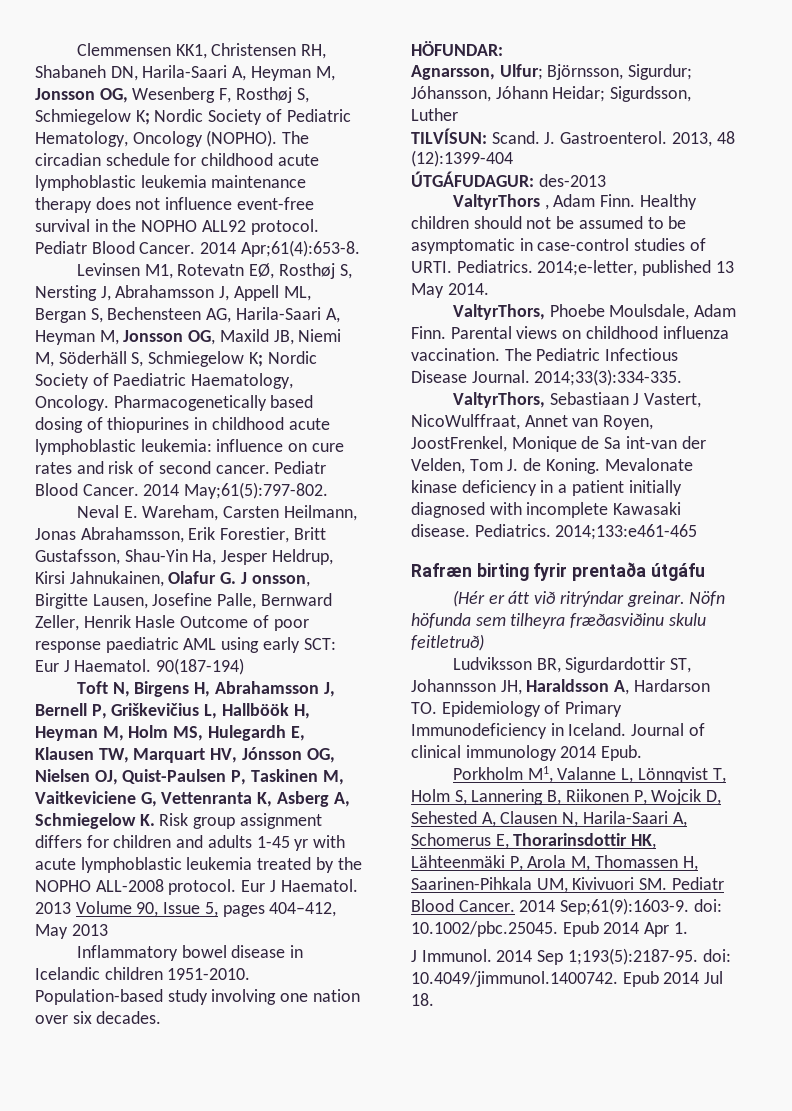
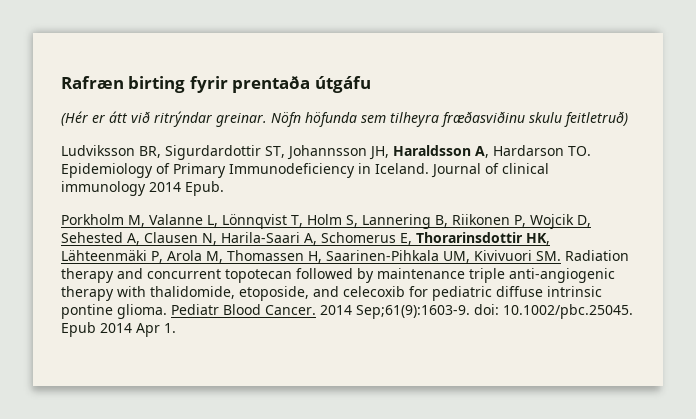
[76,43,327,59] [35,65,335,81] [35,87,309,103] [35,109,351,125] [35,130,310,147] [35,153,319,166] [35,175,307,191] [35,197,314,213] [35,219,319,235] [35,240,360,257] [76,263,352,279] [35,285,311,301] [35,307,340,323] [35,329,342,345] [35,351,317,367] [35,373,294,389] [35,395,314,411] [35,417,330,433] [35,439,344,455] [35,461,327,474] [35,482,329,499] [76,505,357,521] [35,527,326,543] [35,549,333,565] [35,571,310,587] [35,593,332,609] [35,615,309,631] [35,637,336,653] [35,658,245,675] [76,681,335,697] [35,703,310,719] [35,725,305,741] [35,747,335,763] [35,769,344,785] [35,791,350,807] [35,813,322,829] [35,835,346,851] [35,857,362,873] [35,879,358,895] [35,901,337,917] [35,924,108,939] [76,945,304,961] [35,967,251,980] [35,989,360,1005] [35,1011,162,1024] [411,41,503,56] [411,64,693,80] [411,86,692,102] [411,108,458,121] [411,128,735,147] [411,150,513,167] [411,171,606,187] [452,194,697,210] [411,216,687,229] [411,238,706,254] [411,260,734,276] [411,283,489,298] [452,304,737,320] [411,326,729,339] [411,348,679,361] [411,369,683,386] [452,392,702,408] [411,414,654,430] [411,436,706,452] [411,458,693,474] [411,480,682,496] [411,502,682,518] [411,524,698,540] Clemmensen KK1, Christensen RH, Shabaneh DN, Harila-Saari A, Heyman M, Jonsson OG, Wesenberg F, Rosthøj S, Schmiegelow K; Nordic Society of Pediatric Hematology, Oncology (NOPHO). The circadian schedule for childhood acute lymphoblastic leukemia maintenance therapy does not influence event-free survival in the NOPHO ALL92 protocol. Pediatr Blood Cancer. 2014 Apr;61(4):653-8. // Levinsen M1, Rotevatn EØ, Rosthøj S, Nersting J, Abrahamsson J, Appell ML, Bergan S, Bechensteen AG, Harila-Saari A, Heyman M, Jonsson OG, Maxild JB, Niemi M, Söderhäll S, Schmiegelow K; Nordic Society of Paediatric Haematology, Oncology. Pharmacogenetically based dosing of thiopurines in childhood acute lymphoblastic leukemia: influence on cure rates and risk of second cancer. Pediatr Blood Cancer. 2014 May;61(5):797-802. // Neval E. Wareham, Carsten Heilmann, Jonas Abrahamsson, Erik Forestier, Britt Gustafsson, Shau-Yin Ha, Jesper Heldrup, Kirsi Jahnukainen, Olafur G. J onsson, Birgitte Lausen, Josefine Palle, Bernward Zeller, Henrik Hasle Outcome of poor response paediatric AML using early SCT: Eur J Haematol. 90(187-194) // Toft N, Birgens H, Abrahamsson J, Bernell P, Griškevičius L, Hallböök H, Heyman M, Holm MS, Hulegardh E, Klausen TW, Marquart HV, Jónsson OG, Nielsen OJ, Quist-Paulsen P, Taskinen M, Vaitkeviciene G, Vettenranta K, Asberg A, Schmiegelow K. Risk group assignment differs for children and adults 1-45 yr with acute lymphoblastic leukemia treated by the NOPHO ALL-2008 protocol. Eur J Haematol. 2013 Volume 90, Issue 5, pages 404–412, May 2013 // Inflammatory bowel disease in Icelandic children 1951-2010. Population-based study involving one nation over six decades. // HÖFUNDAR: // Agnarsson, Ulfur; Björnsson, Sigurdur; Jóhansson, Jóhann Heidar; Sigurdsson, Luther // TILVÍSUN: Scand. J. Gastroenterol. 2013, 48 (12):1399-404 // ÚTGÁFUDAGUR: des-2013 // ValtyrThors , Adam Finn. Healthy children should not be assumed to be asymptomatic in case-control studies of URTI. Pediatrics. 2014;e-letter, published 13 May 2014. // ValtyrThors, Phoebe Moulsdale, Adam Finn. Parental views on childhood influenza vaccination. The Pediatric Infectious Disease Journal. 2014;33(3):334-335. // ValtyrThors, Sebastiaan J Vastert, NicoWulffraat, Annet van Royen, JoostFrenkel, Monique de Sa int-van der Velden, Tom J. de Koning. Mevalonate kinase deficiency in a patient initially diagnosed with incomplete Kawasaki disease. Pediatrics. 2014;133:e461-465 // -> (61, 82) none
[527,766,553,783] M1, -> [128,215,145,227] M,
(668, 884) none -> [565,250,629,261] [61,268,615,283] [61,286,602,301] [61,304,167,319] Radiation therapy and concurrent topotecan followed by maintenance triple anti-angiogenic therapy with thalidomide, etoposide, and celecoxib for pediatric diffuse intrinsic pontine glioma.
[411,948,731,965] [411,971,724,987] [411,993,434,1006] // J Immunol. 2014 Sep 1;193(5):2187-95. doi: 10.4049/jimmunol.1400742. Epub 2014 Jul 18. -> (176, 328) none

